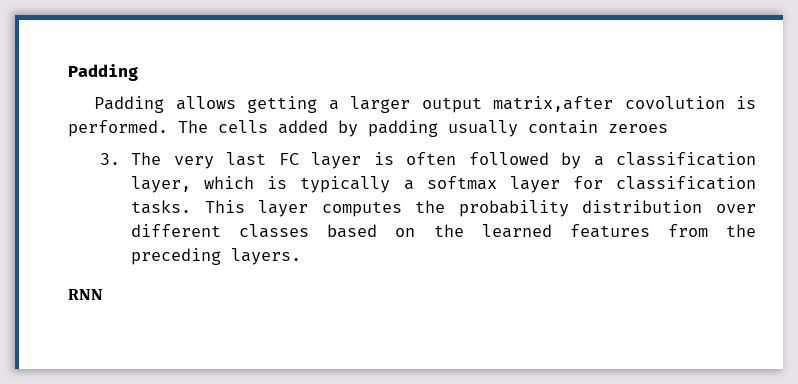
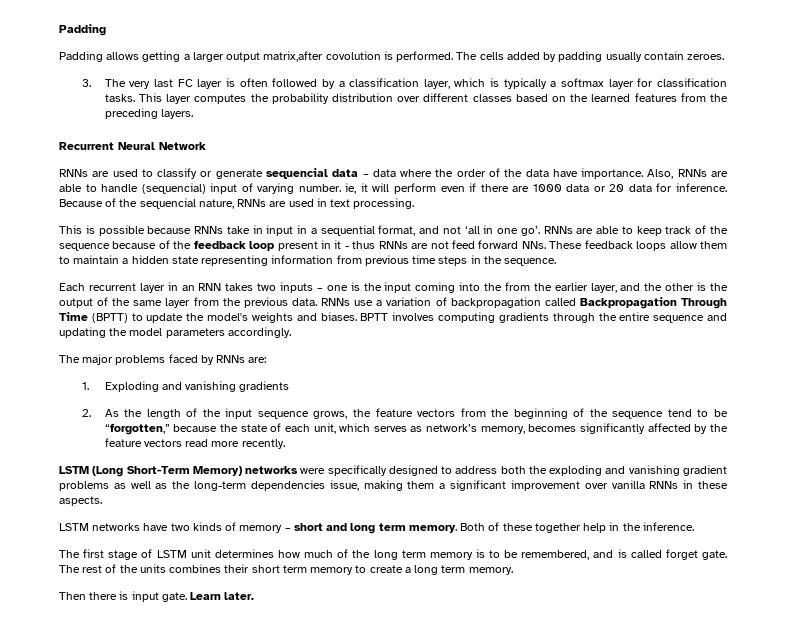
[608,124,668,133] zeroes -> [687,54,725,60] zeroes.
[68,289,103,300] RNN -> [59,142,206,150] [59,168,729,179] [59,183,727,194] [59,198,415,209] [59,225,728,236] [59,240,728,251] [59,255,557,266] [59,282,728,293] [59,297,727,309] [59,312,728,323] [59,327,291,338] [59,354,267,365] [81,381,290,392] [81,408,728,419] [104,423,728,435] [104,438,285,449] [59,465,727,477] [59,480,729,491] [59,496,102,506] [59,522,694,534] [59,549,727,560] [59,564,513,575] [59,591,255,602] Recurrent Neural Network // RNNs are used to classify or generate sequencial data – data where the order of the data have importance. Also, RNNs are able to handle (sequencial) input of varying number. ie, it will perform even if there are 1000 data or 20 data for inference. Because of the sequencial nature, RNNs are used in text processing. // This is possible because RNNs take in input in a sequential format, and not ‘all in one go’. RNNs are able to keep track of the sequence because of the feedback loop present in it - thus RNNs are not feed forward NNs. These feedback loops allow them to maintain a hidden state representing information from previous time steps in the sequence. // Each recurrent layer in an RNN takes two inputs – one is the input coming into the from the earlier layer, and the other is the output of the same layer from the previous data. RNNs use a variation of backpropagation called Backpropagation Through Time (BPTT) to update the model's weights and biases. BPTT involves computing gradients through the entire sequence and updating the model parameters accordingly. // The major problems faced by RNNs are: // 1. Exploding and vanishing gradients // 2. As the length of the input sequence grows, the feature vectors from the beginning of the sequence tend to be “forgotten,” because the state of each unit, which serves as network’s memory, becomes significantly affected by the feature vectors read more recently. // LSTM (Long Short-Term Memory) networks were specifically designed to address both the exploding and vanishing gradient problems as well as the long-term dependencies issue, making them a significant improvement over vanilla RNNs in these aspects. // LSTM networks have two kinds of memory – short and long term memory. Both of these together help in the inference. // The first stage of LSTM unit determines how much of the long term memory is to be remembered, and is called forget gate. The rest of the units combines their short term memory to create a long term memory. // Then there is input gate. Learn later.

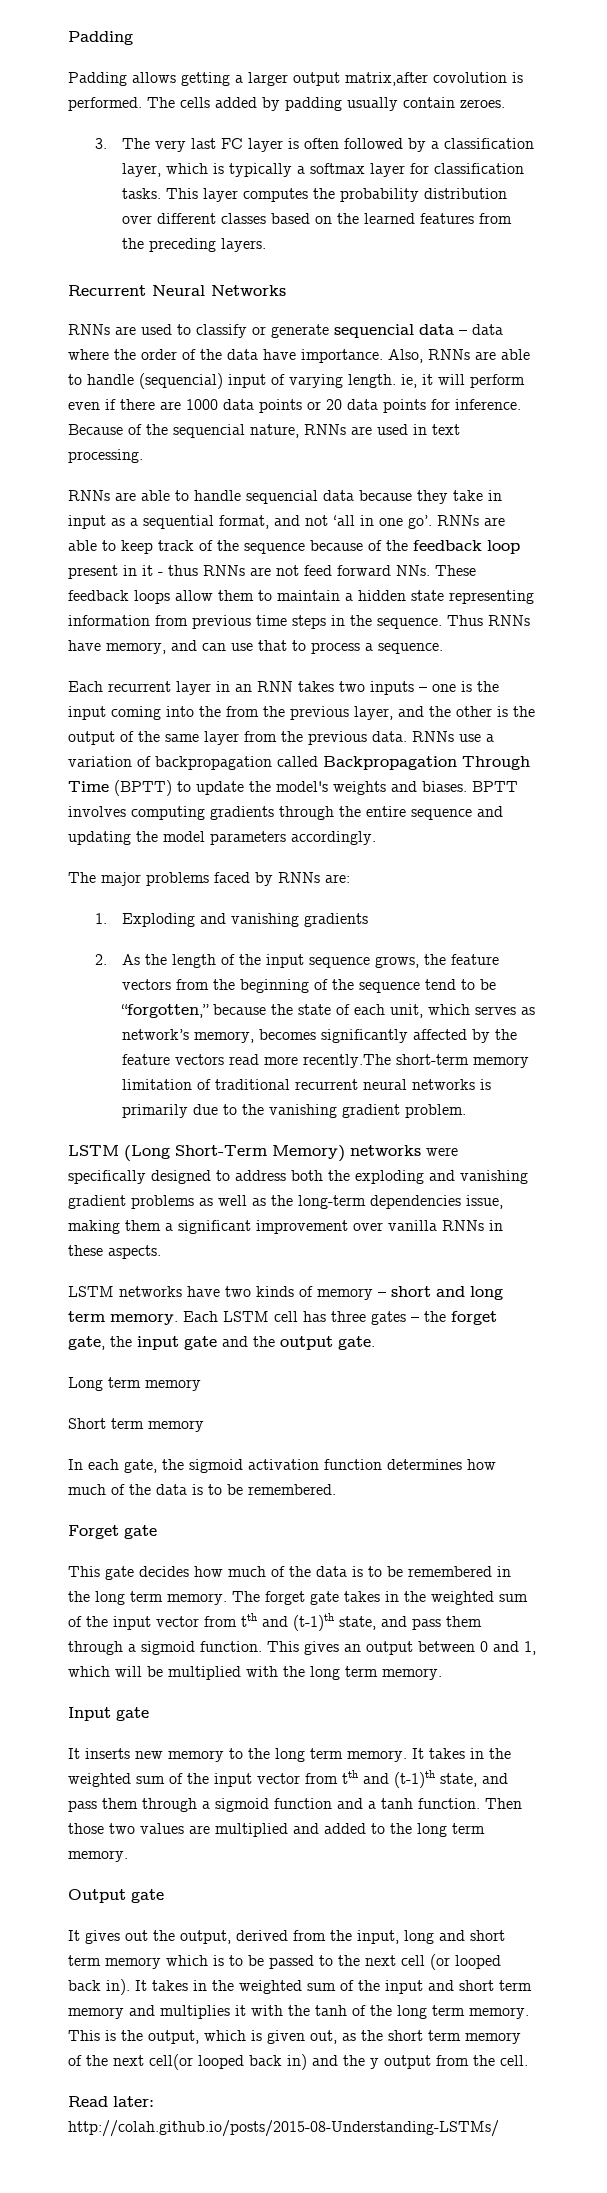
[159,142,206,150] Network -> [211,285,286,296] Networks
[298,184,341,192] number. -> [348,374,396,388] length.
(590, 188) none -> [259,399,302,413] points
(652, 188) none -> [383,399,426,413] points
[59,225,224,236] This is possible because RNNs -> [68,490,448,504] RNNs are able to handle sequencial data because they
[297,225,308,234] in -> [111,518,125,526] as
(557, 262) none -> [447,615,530,626] [68,640,443,654] Thus RNNs have memory, and can use that to process a sequence.
[554,282,588,291] earlier -> [290,706,349,720] previous
[241,439,285,449] recently. -> [303,1054,530,1068] [122,1079,492,1090] [122,1104,467,1118] recently.The short-term memory limitation of traditional recurrent neural networks is primarily due to the vanishing gradient problem.
[460,522,694,533] [59,549,211,560] Both of these together help in the inference. // The first stage of LSTM unit -> [183,1311,497,1325] [68,1336,375,1350] [68,1377,201,1391] [68,1418,204,1432] [68,1459,382,1473] Each LSTM cell has three gates – the forget gate, the input gate and the output gate. // Long term memory // Short term memory // In each gate, the sigmoid activation function
[373,549,727,560] [59,564,513,575] [59,591,255,602] long term memory is to be remembered, and is called forget gate. The rest of the units combines their short term memory to create a long term memory. // Then there is input gate. Learn later. -> [156,1484,336,1495] [68,1525,157,1539] [68,1566,511,1580] [68,1591,528,1605] [68,1613,482,1631] [68,1641,536,1655] [68,1666,442,1680] [68,1707,149,1721] [68,1748,511,1762] [68,1770,508,1788] [68,1798,522,1812] [68,1823,485,1837] [68,1850,128,1862] [68,1889,164,1903] [68,1930,505,1944] [68,1954,501,1970] [68,1979,532,1995] [68,2005,529,2019] [68,2030,521,2044] [68,2054,528,2070] [68,2096,154,2107] [68,2120,499,2137] data is to be remembered. // Forget gate // This gate decides how much of the data is to be remembered in the long term memory. The forget gate takes in the weighted sum of the input vector from tth and (t-1)th state, and pass them through a sigmoid function. This gives an output between 0 and 1, which will be multiplied with the long term memory. // Input gate // It inserts new memory to the long term memory. It takes in the weighted sum of the input vector from tth and (t-1)th state, and pass them through a sigmoid function and a tanh function. Then those two values are multiplied and added to the long term memory. // Output gate // It gives out the output, derived from the input, long and short term memory which is to be passed to the next cell (or looped back in). It takes in the weighted sum of the input and short term memory and multiplies it with the tanh of the long term memory. This is the output, which is given out, as the short term memory of the next cell(or looped back in) and the y output from the cell. // Read later: http://colah.github.io/posts/2015-08-Understanding-LSTMs/

